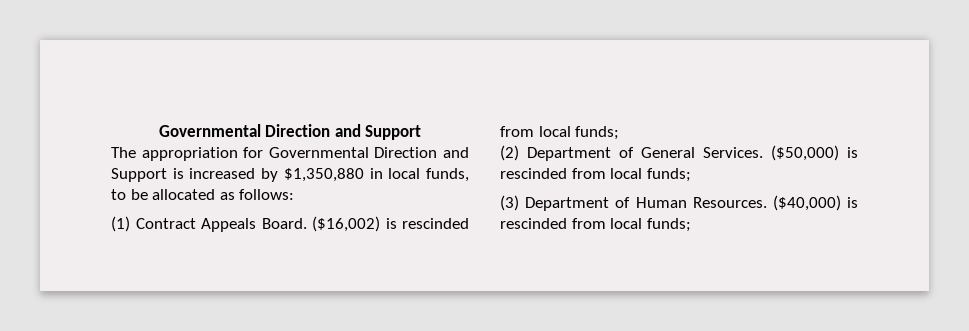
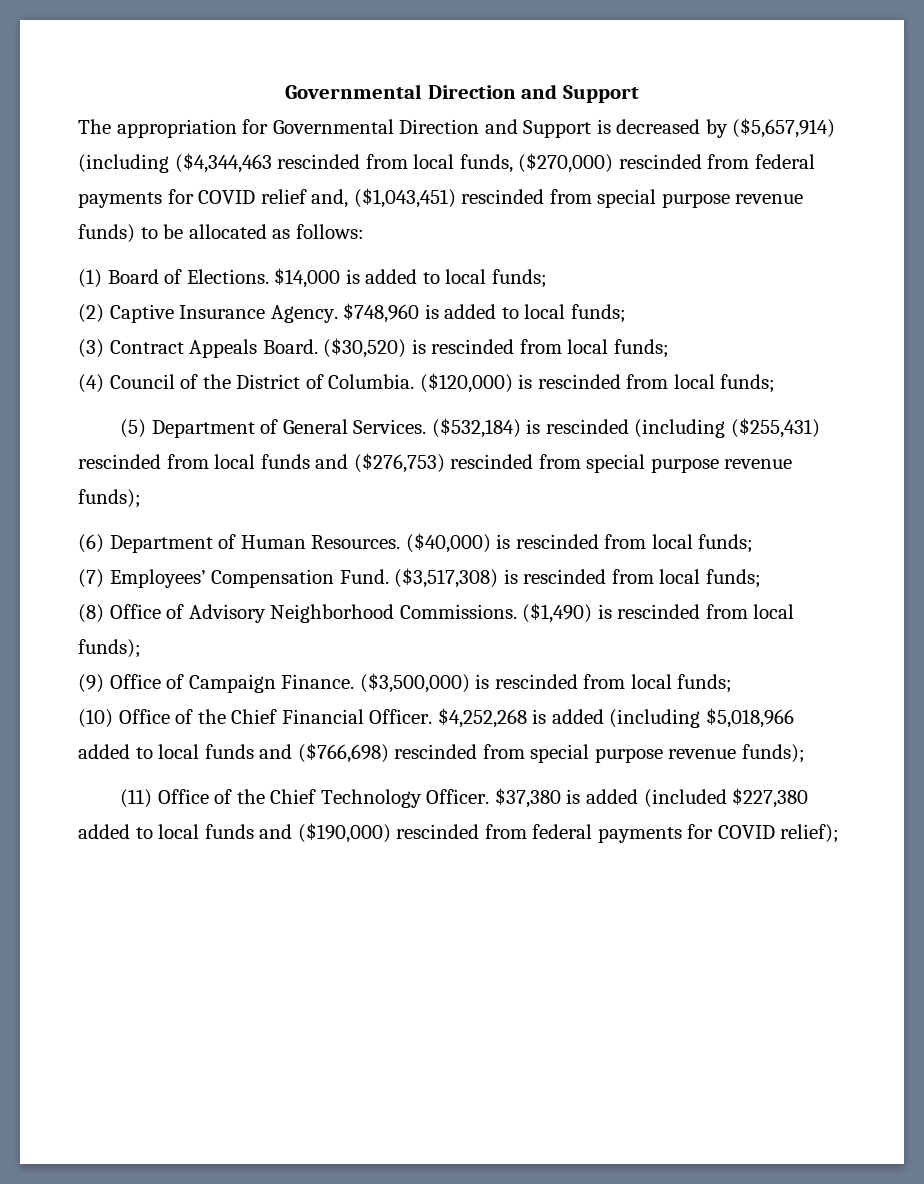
[189,168,470,182] increased by $1,350,880 in local funds, -> [616,118,836,138] [78,153,815,173] [78,188,804,208] [78,224,135,243] decreased by ($5,657,914) (including ($4,344,463 rescinded from local funds, ($270,000) rescinded from federal payments for COVID relief and, ($1,043,451) rescinded from special purpose revenue funds)
(130, 224) none -> [107,268,547,288] [78,303,626,323] [78,339,104,358] Board of Elections. $14,000 is added to local funds; // (2) Captive Insurance Agency. $748,960 is added to local funds; // (3)
[312,216,469,232] [500,126,620,140] [500,145,858,161] [500,168,691,182] [500,195,519,211] ($16,002) is rescinded from local funds; // (2) Department of General Services. ($50,000) is rescinded from local funds; // (3) -> [323,338,669,358] [78,373,776,393] [120,418,820,438] [78,453,793,473] [78,489,141,508] [78,534,104,553] ($30,520) is rescinded from local funds; // (4) Council of the District of Columbia. ($120,000) is rescinded from local funds; // (5) Department of General Services. ($532,184) is rescinded (including ($255,431) rescinded from local funds and ($276,753) rescinded from special purpose revenue funds); // (6)
(691, 225) none -> [78,568,761,588] [78,603,795,623] [78,639,141,658] [78,673,733,693] [78,708,794,728] [78,743,805,763] [120,788,809,808] [78,823,840,843] // (7) Employees’ Compensation Fund. ($3,517,308) is rescinded from local funds; // (8) Office of Advisory Neighborhood Commissions. ($1,490) is rescinded from local funds); // (9) Office of Campaign Finance. ($3,500,000) is rescinded from local funds; // (10) Office of the Chief Financial Officer. $4,252,268 is added (including $5,018,966 added to local funds and ($766,698) rescinded from special purpose revenue funds); // (11) Office of the Chief Technology Officer. $37,380 is added (included $227,380 added to local funds and ($190,000) rescinded from federal payments for COVID relief);

